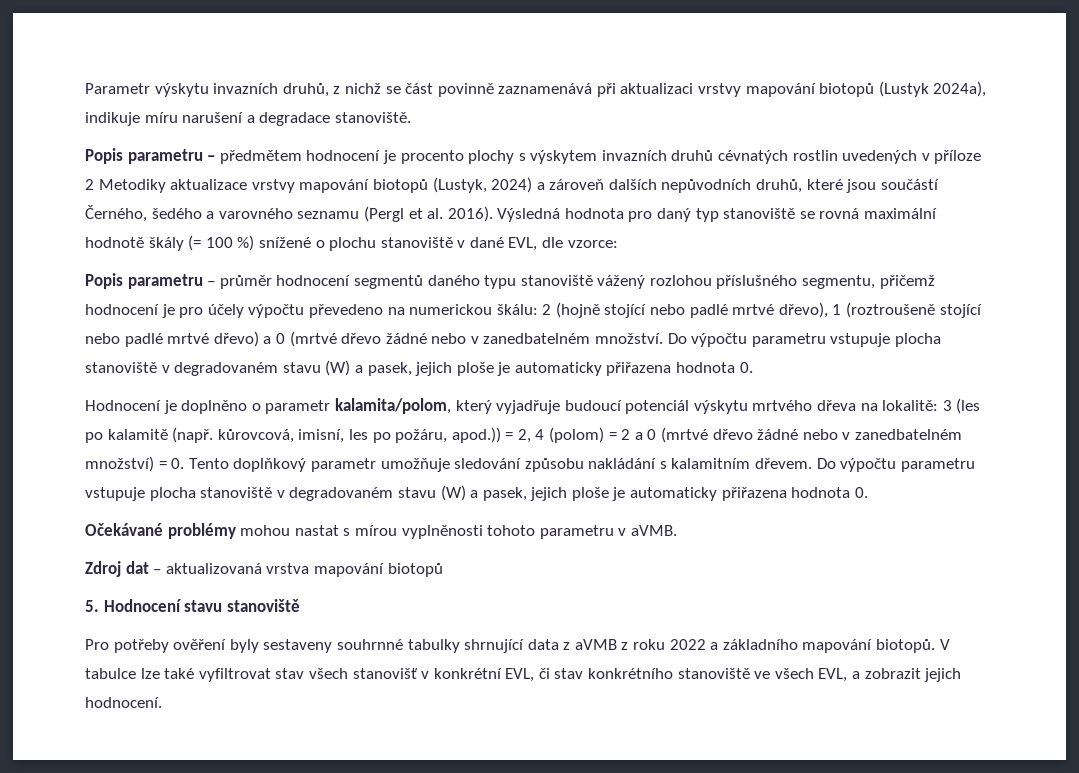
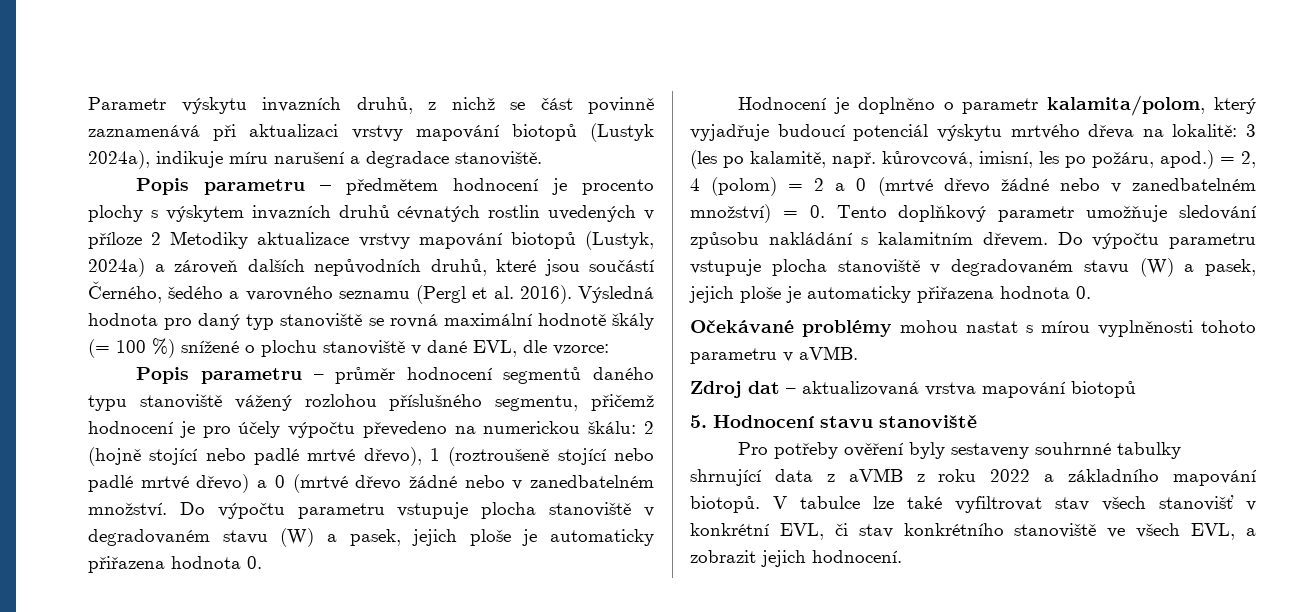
[491,177,533,193] 2024) -> [88,258,145,277] 2024a)
[107,427,214,443] kalamitě (např. -> [750,151,876,168] kalamitě, např.
[451,427,501,443] apod.)) -> [1160,150,1214,169] apod.)

